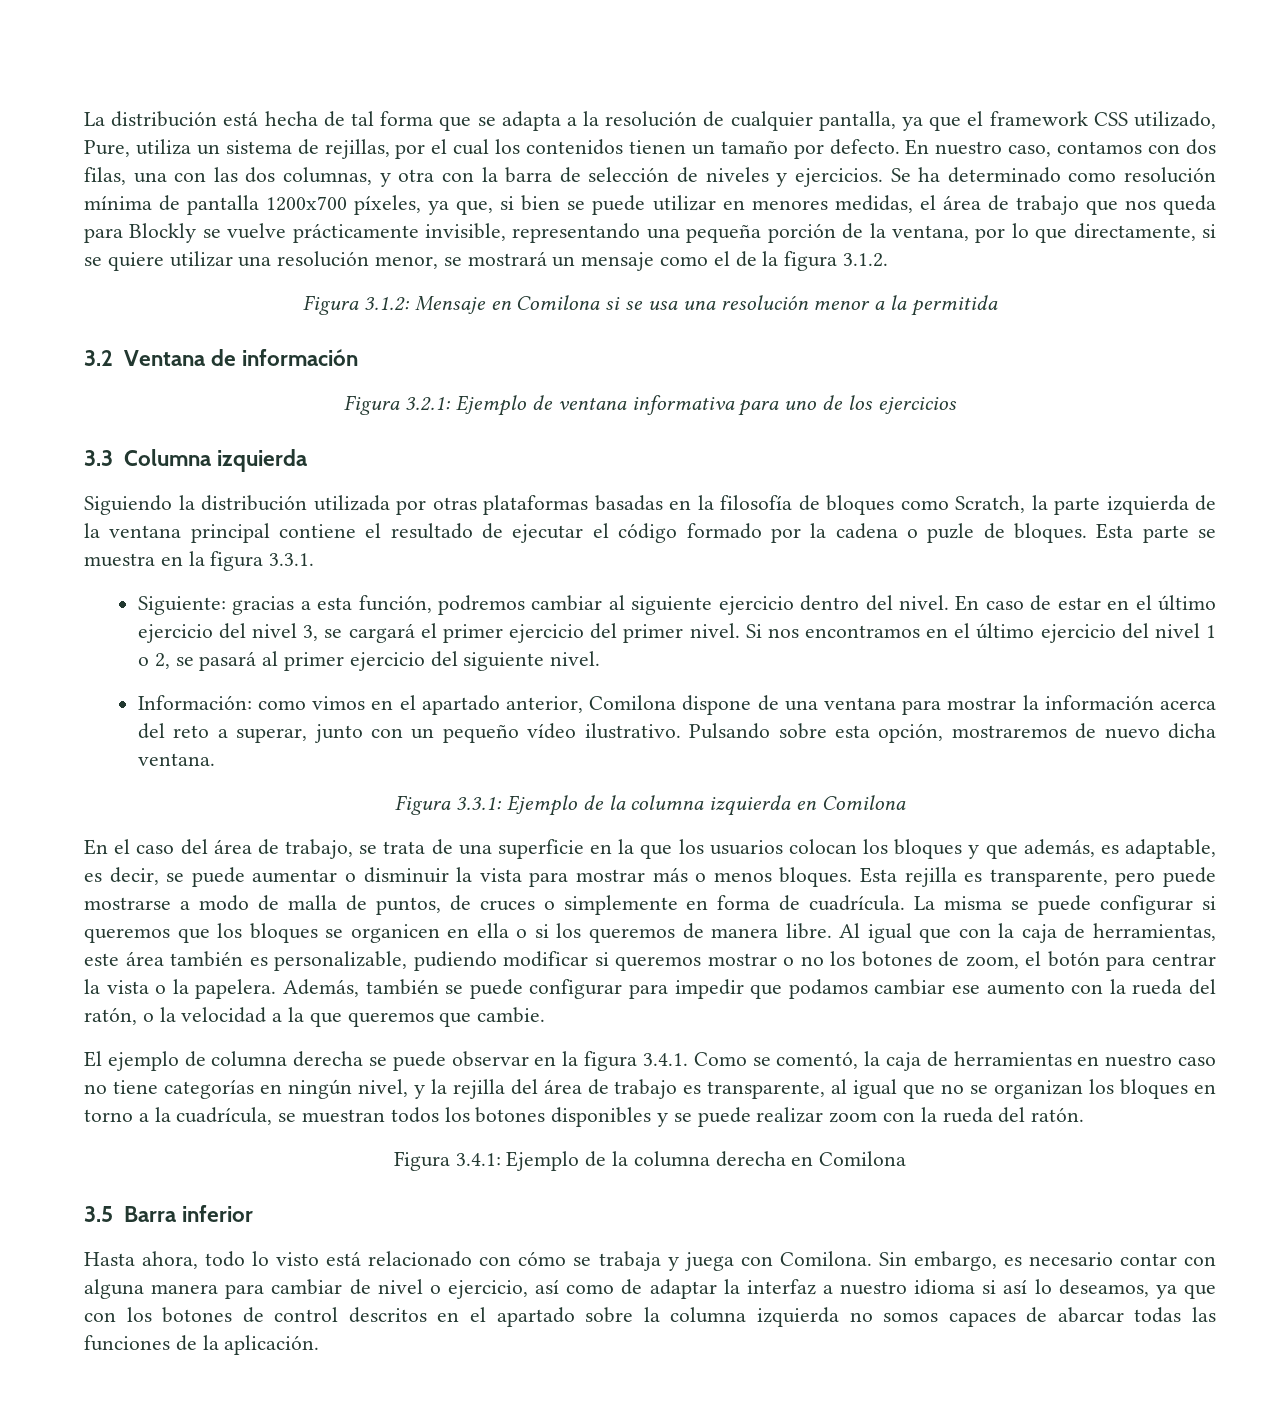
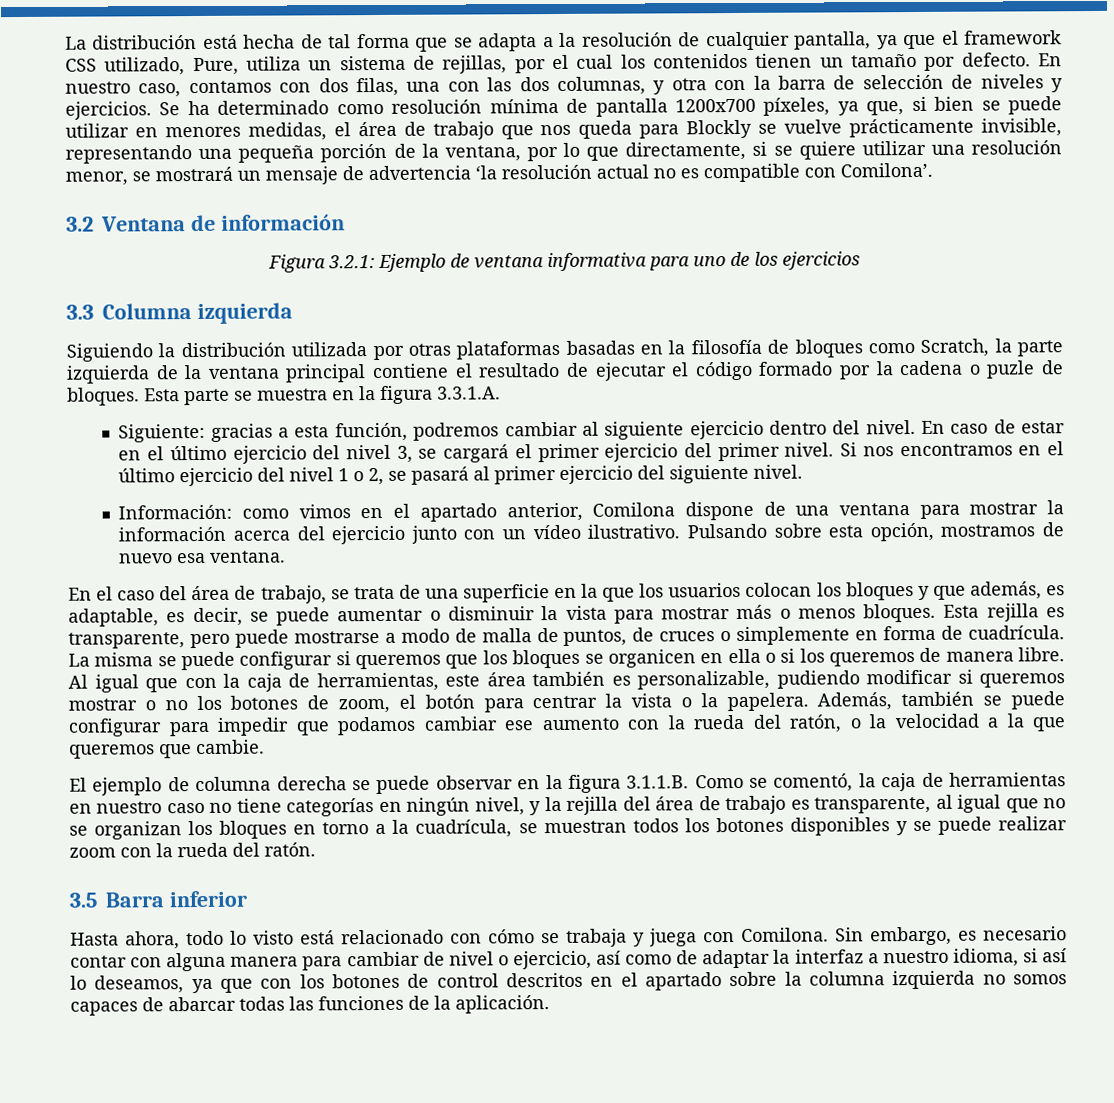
[660,251,889,271] [303,295,998,316] como el de la figura 3.1.2. // Figura 3.1.2: Mensaje en Comilona si se usa una resolución menor a la permitida -> [342,162,933,183] de advertencia ‘la resolución actual no es compatible con Comilona’.
[269,553,315,566] 3.3.1. -> [437,386,501,400] 3.3.1.A.
[173,725,308,743] reto a superar, -> [331,525,406,545] ejercicio
[442,724,519,743] pequeño -> (527, 534) none
[951,725,1067,738] mostraremos -> [940,524,1036,537] mostramos
[1167,723,1216,739] dicha -> [177,552,207,564] esa
[395,795,906,816] // Figura 3.3.1: Ejemplo de la columna izquierda en Comilona -> (287, 556) none
[642,1053,688,1066] 3.4.1. -> [626,775,690,789] 3.1.1.B.
[393,1151,907,1171] // Figura 3.4.1: Ejemplo de la columna derecha en Comilona -> (316, 849) none
[914,1279,976,1295] idioma -> [952,948,1019,967] idioma,

